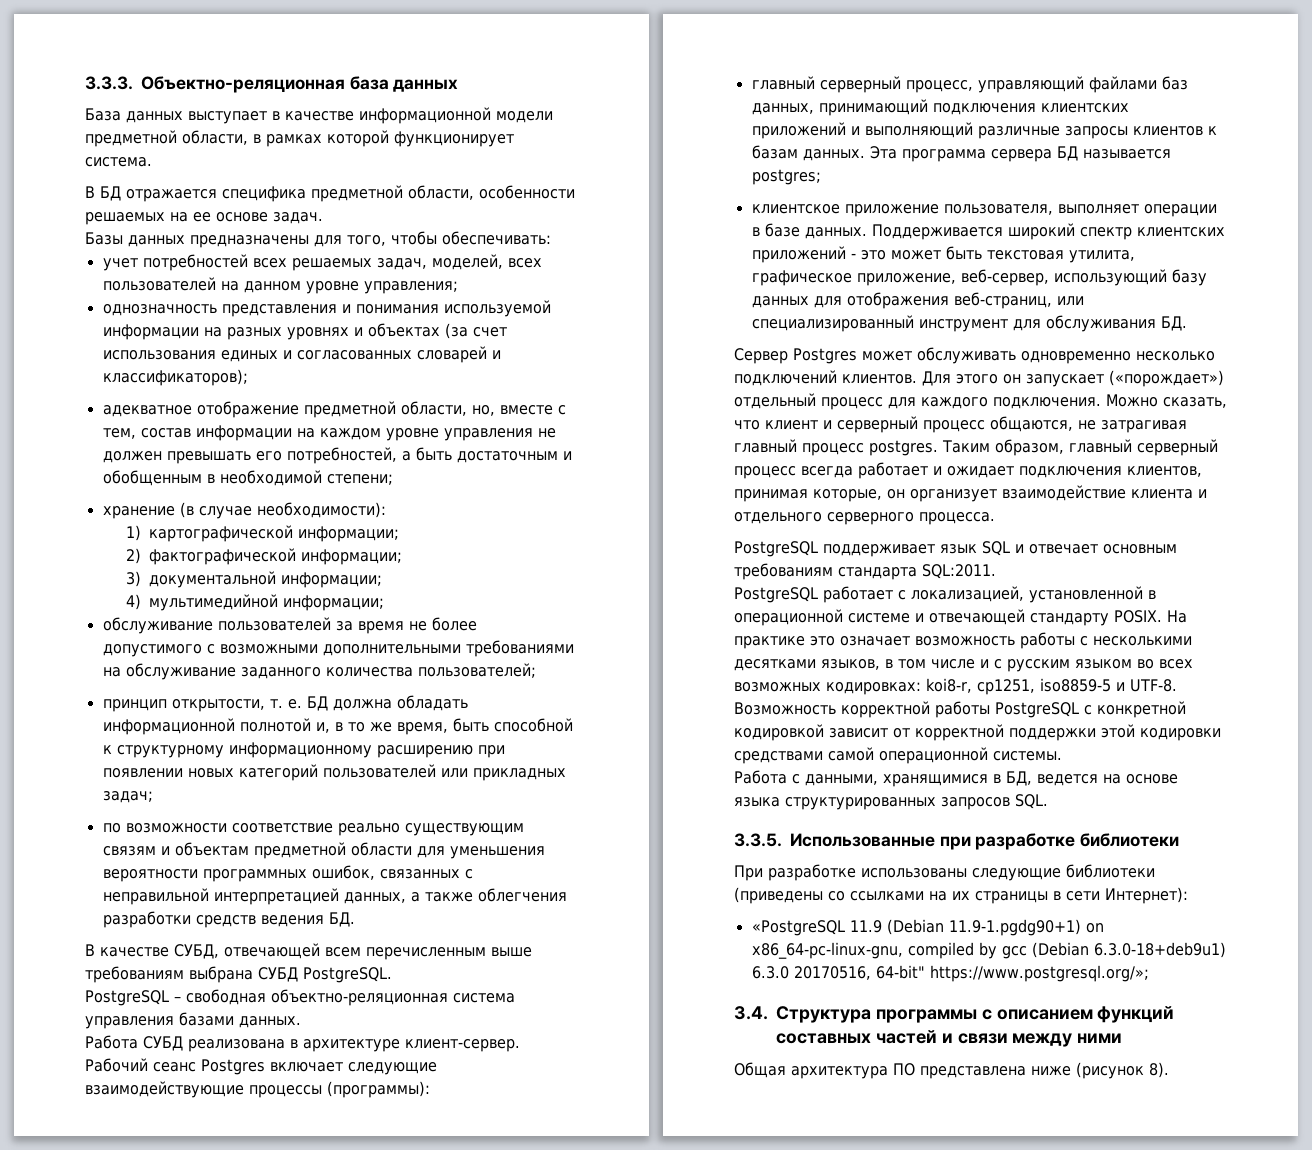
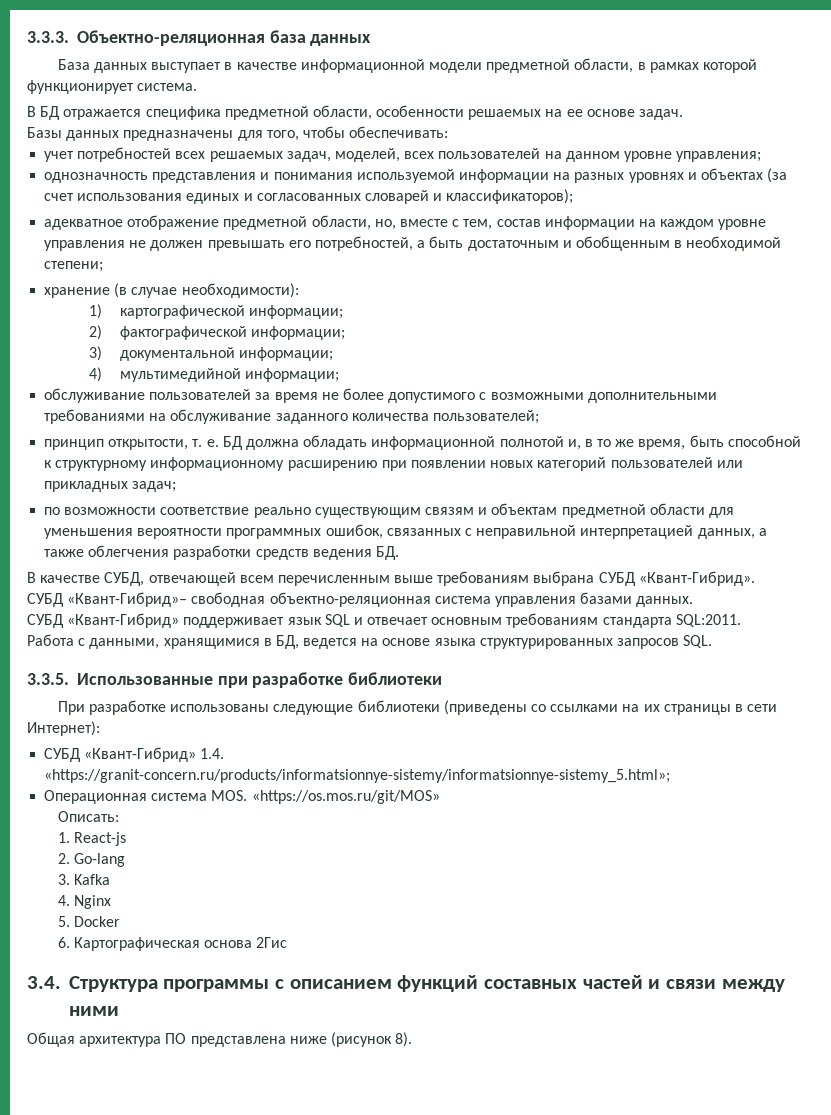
[303,967,392,983] [85,990,181,1006] PostgreSQL. // PostgreSQL – -> [638,571,755,586] [27,592,188,607] «Квант-Гибрид». // СУБД «Квант-Гибрид»–
[85,1035,520,1052] [85,1058,437,1075] [85,1081,430,1098] [751,76,1188,93] [751,99,1129,116] [751,122,1217,139] [751,145,1171,162] [751,169,821,185] [751,204,1217,217] [751,223,1225,240] [751,246,1135,263] [751,269,1207,286] [751,292,1084,309] [751,315,1187,332] [734,347,1215,364] [734,370,1224,387] [734,393,1227,410] [734,416,1187,433] [734,439,1218,456] [734,462,1202,479] [734,485,1207,502] [734,512,995,525] [734,541,818,557] Работа СУБД реализована в архитектуре клиент-сервер. Рабочий сеанс Postgres включает следующие взаимодействующие процессы (программы): // главный серверный процесс, управляющий файлами баз данных, принимающий подключения клиентских приложений и выполняющий различные запросы клиентов к базам данных. Эта программа сервера БД называется postgres; // клиентское приложение пользователя, выполняет операции в базе данных. Поддерживается широкий спектр клиентских приложений - это может быть текстовая утилита, графическое приложение, веб-сервер, использующий базу данных для отображения веб-страниц, или специализированный инструмент для обслуживания БД. // Сервер Postgres может обслуживать одновременно несколько подключений клиентов. Для этого он запускает («порождает») отдельный процесс для каждого подключения. Можно сказать, что клиент и серверный процесс общаются, не затрагивая главный процесс postgres. Таким образом, главный серверный процесс всегда работает и ожидает подключения клиентов, принимая которые, он организует взаимодействие клиента и отдельного серверного процесса. // PostgreSQL -> [27,613,180,628] СУБД «Квант-Гибрид»
[734,586,1156,603] [734,609,1187,626] [734,632,1192,649] [734,659,1193,672] [734,678,1177,695] [734,701,1186,718] [734,724,1221,741] [734,747,1062,764] // PostgreSQL работает с локализацией, установленной в операционной системе и отвечающей стандарту POSIX. На практике это означает возможность работы с несколькими десятками языков, в том числе и с русским языком во всех возможных кодировках: koi8-r, cp1251, iso8859-5 и UTF-8. Возможность корректной работы PostgreSQL с конкретной кодировкой зависит от корректной поддержки этой кодировки средствами самой операционной системы. -> (741, 620) none
[751,919,1104,936] [751,942,1226,959] [751,965,1149,982] «PostgreSQL 11.9 (Debian 11.9-1.pgdg90+1) on x86_64-pc-linux-gnu, compiled by gcc (Debian 6.3.0-18+deb9u1) 6.3.0 20170516, 64-bit" https://www.postgresql.org/»; -> [44,747,225,762] [44,769,671,783] [44,790,440,804] [57,811,119,822] [57,832,127,846] [57,853,126,867] [57,874,111,885] [57,895,112,909] [57,916,121,927] [57,937,288,951] СУБД «Квант-Гибрид» 1.4. «https://granit-concern.ru/products/informatsionnye-sistemy/informatsionnye-sistemy_5.html»; // Операционная система MOS. «https://os.mos.ru/git/MOS» // Описать: // 1. React-js // 2. Go-lang // 3. Kafka // 4. Nginx // 5. Docker // 6. Картографическая основа 2Гис

